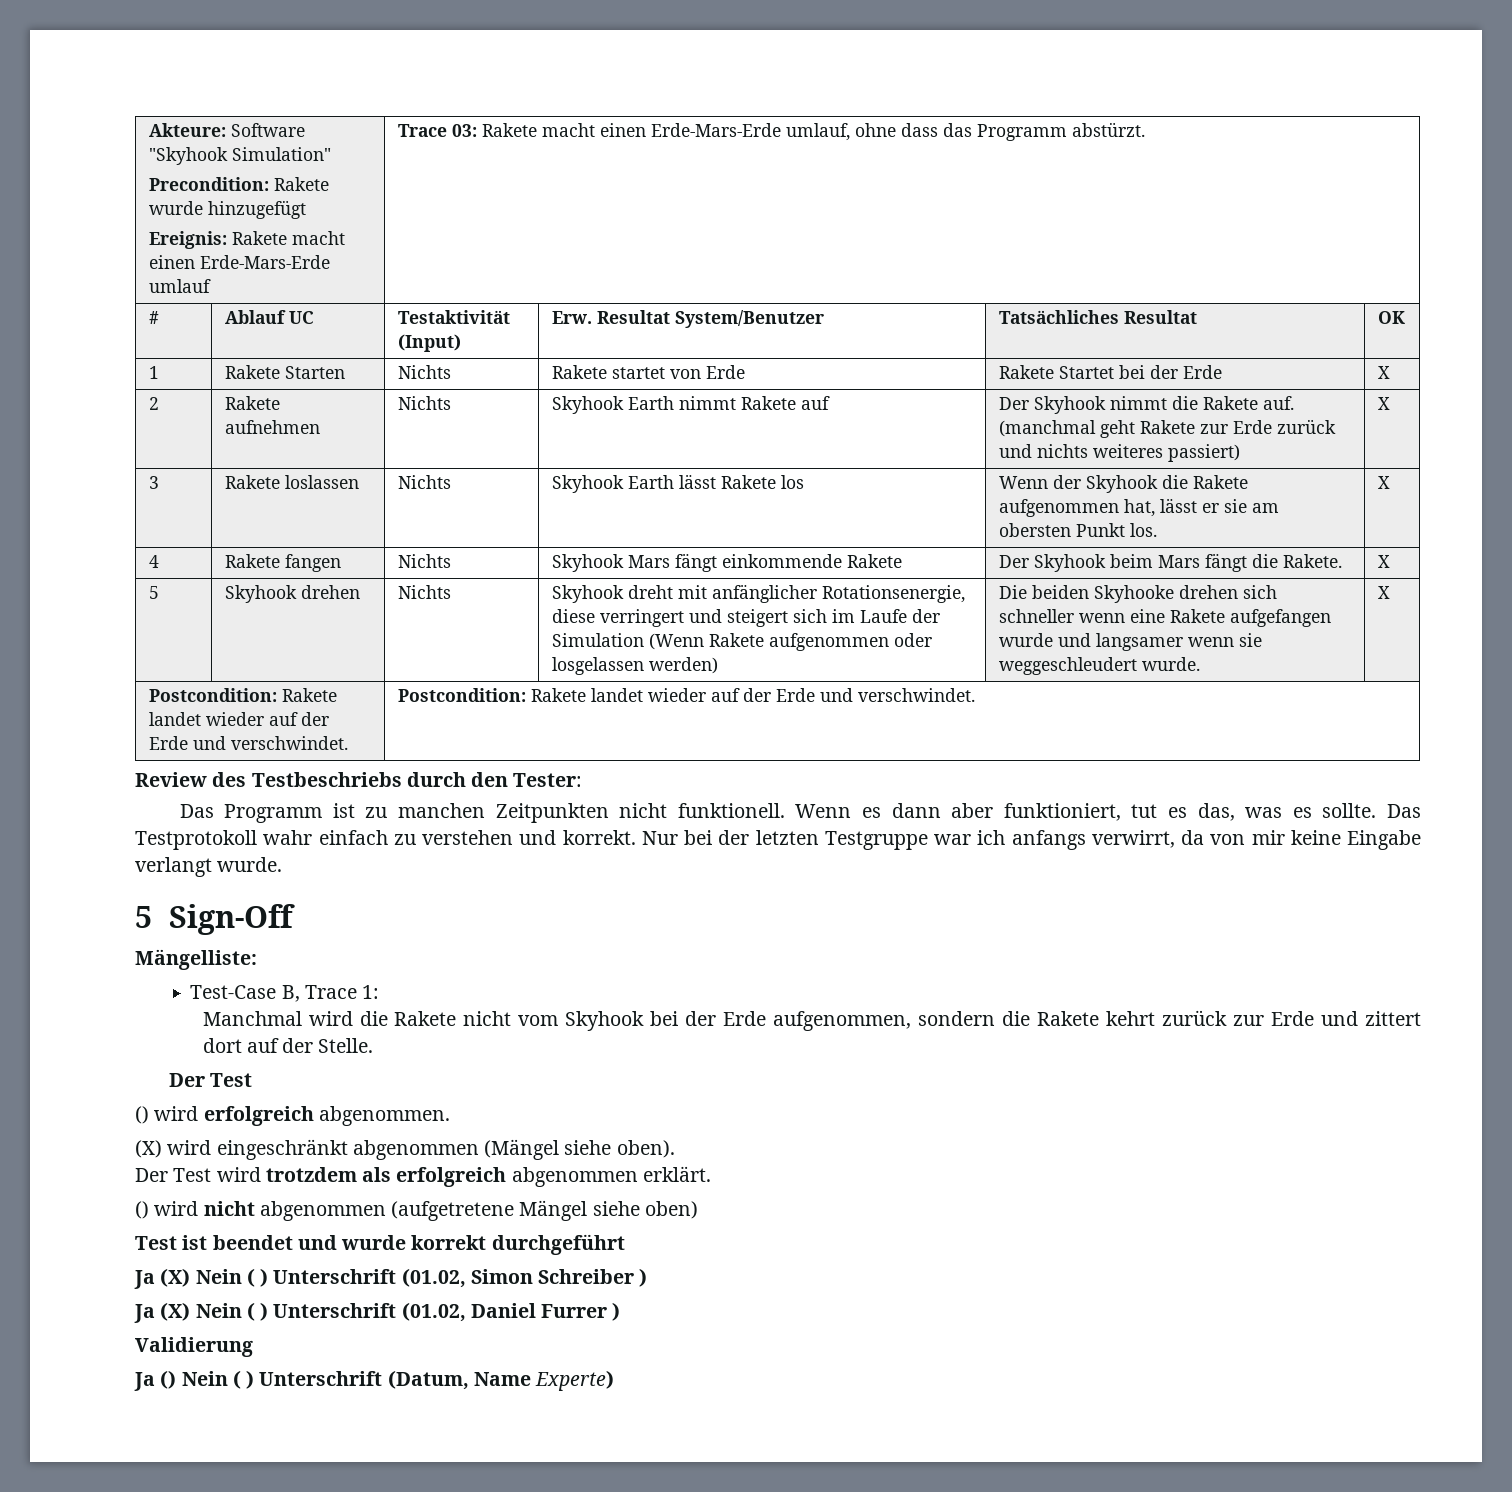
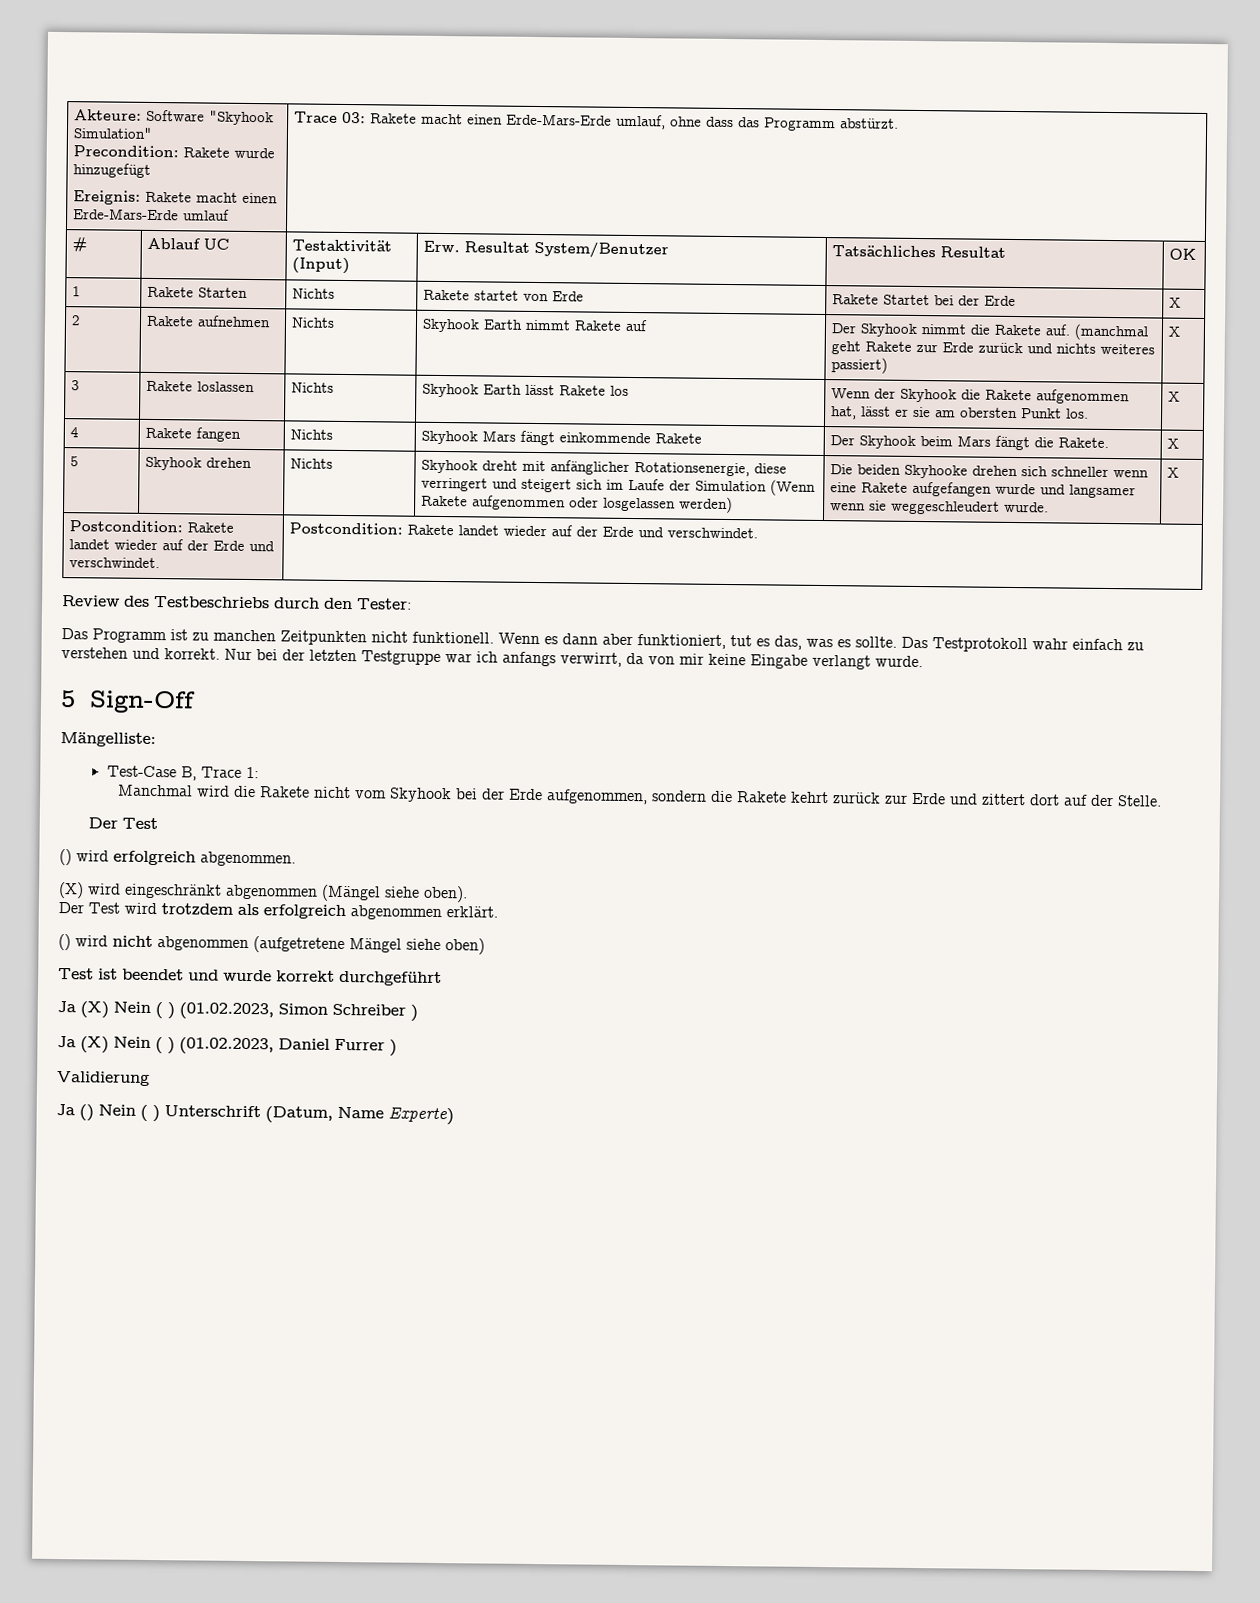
[273,1268,466,1288] Unterschrift (01.02, -> [179,1002,274,1020] (01.02.2023,
[273,1302,466,1322] Unterschrift (01.02, -> [179,1037,274,1055] (01.02.2023,

